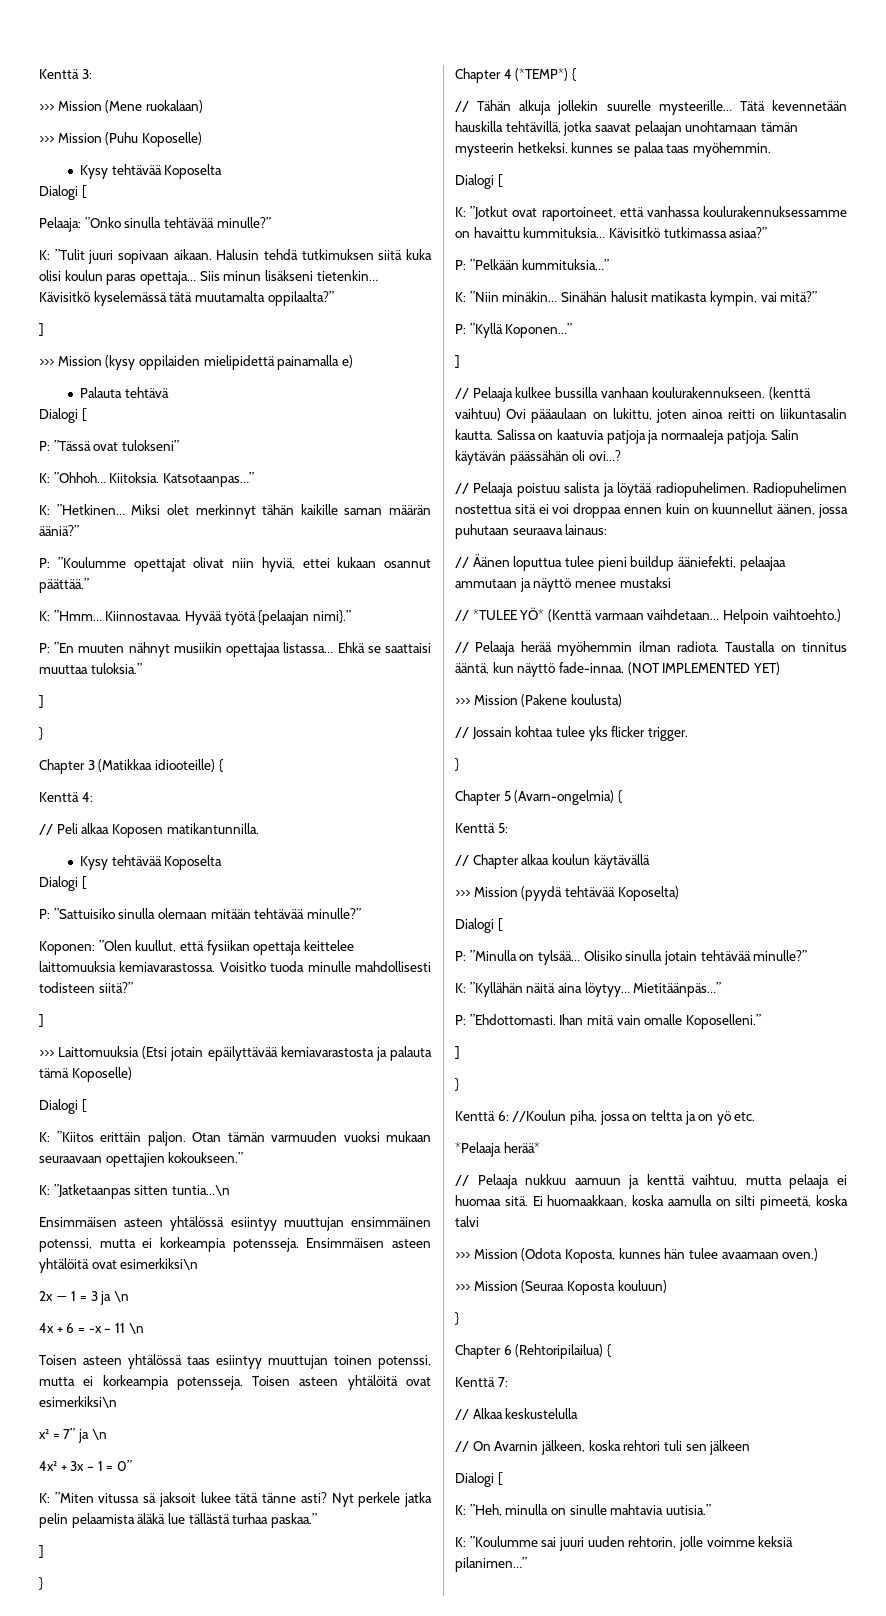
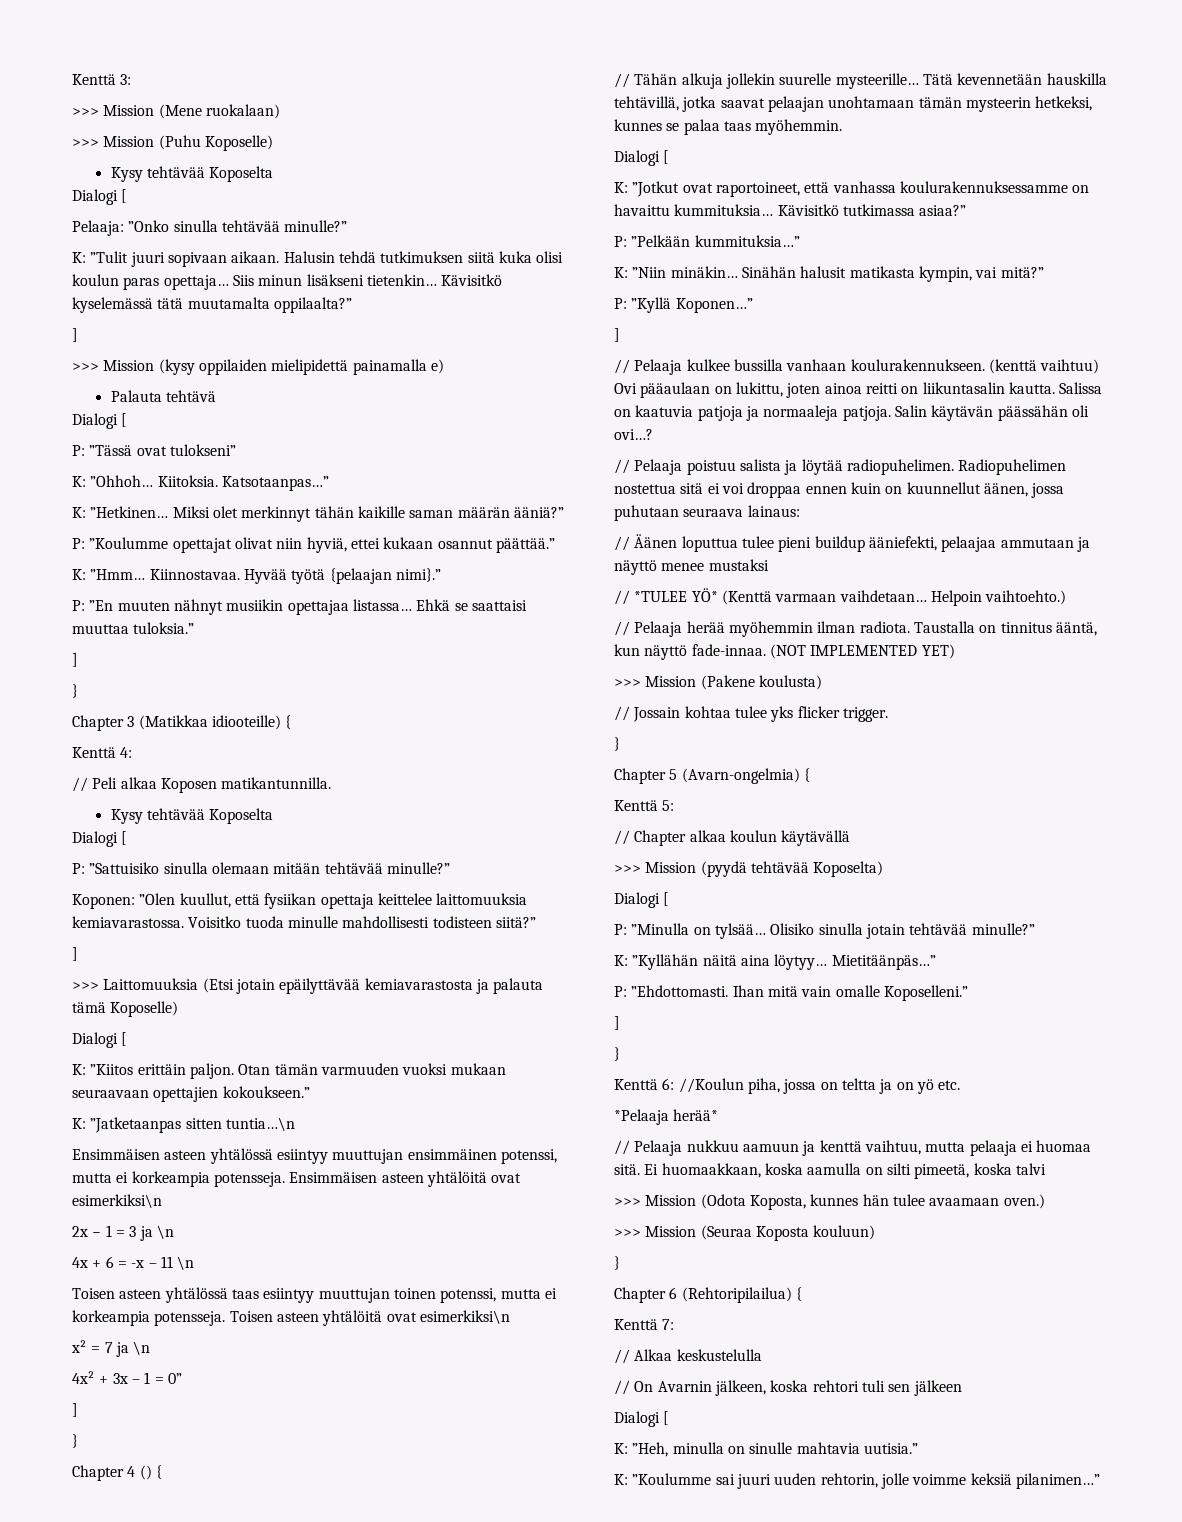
[63,1428,76,1439] 7” -> [104,1342,113,1353] 7
[39,1492,432,1507] [39,1513,317,1528] // K: ”Miten vitussa sä jaksoit lukee tätä tänne asti? Nyt perkele jatka pelin pelaamista äläkä lue tällästä turhaa paskaa.” -> (182, 1378) none
[515,68,569,81] (*TEMP*) -> [139,1465,152,1480] ()

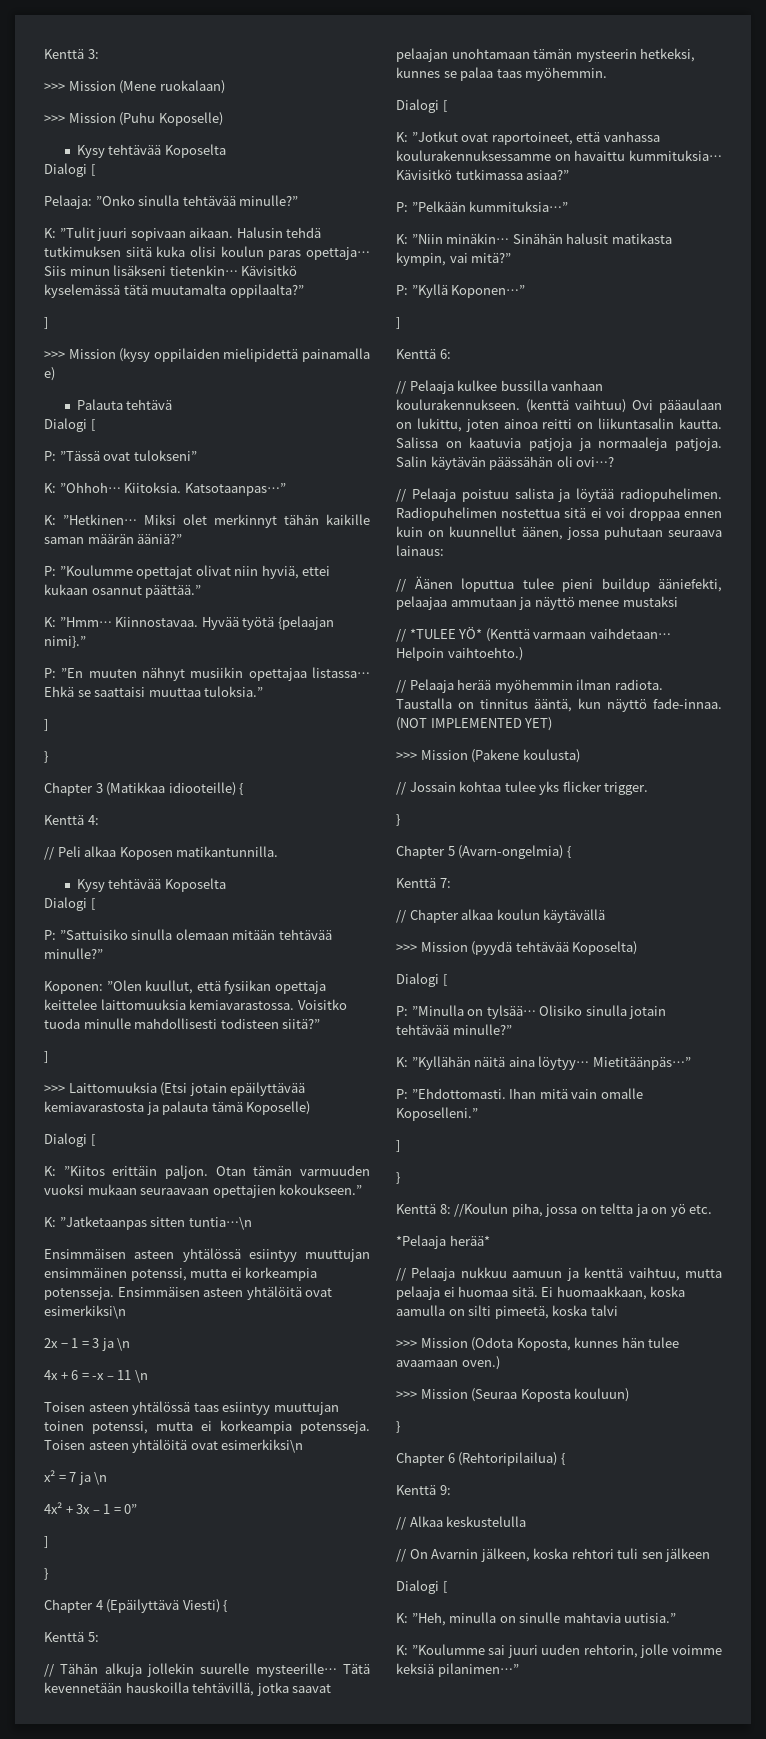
[139,1465,162,1480] () { -> [106,1599,228,1613] [44,1632,99,1642] (Epäilyttävä Viesti) { // Kenttä 5:
[1046,73,1107,85] hauskilla -> [125,1682,189,1693] hauskoilla
(620, 335) none -> [396,349,451,359] // Kenttä 6:
[662,800,675,811] 5: -> [439,878,451,888] 7:
[662,1078,675,1090] 6: -> [439,1204,451,1214] 8:
[662,1319,675,1330] 7: -> [439,1485,451,1495] 9:

